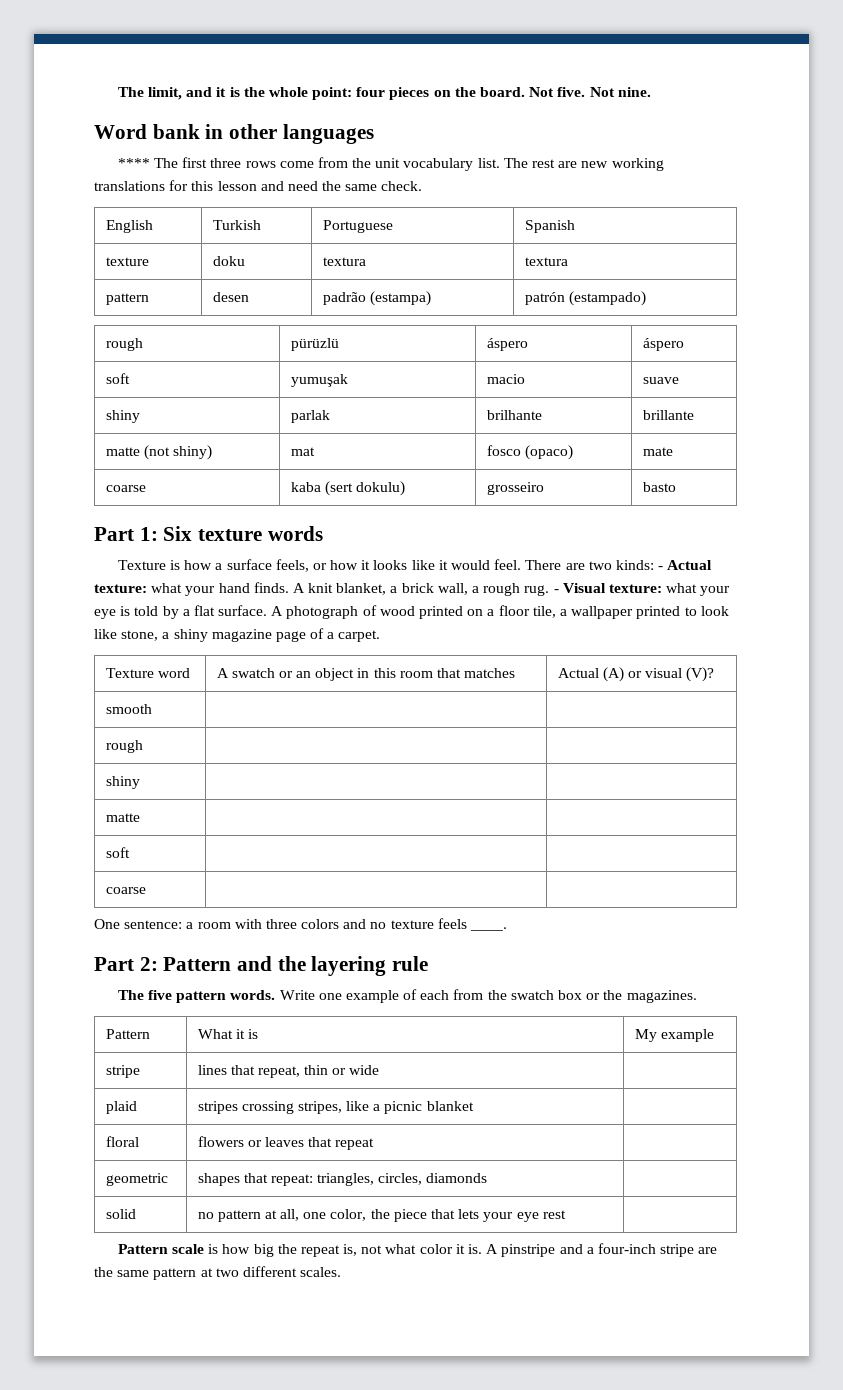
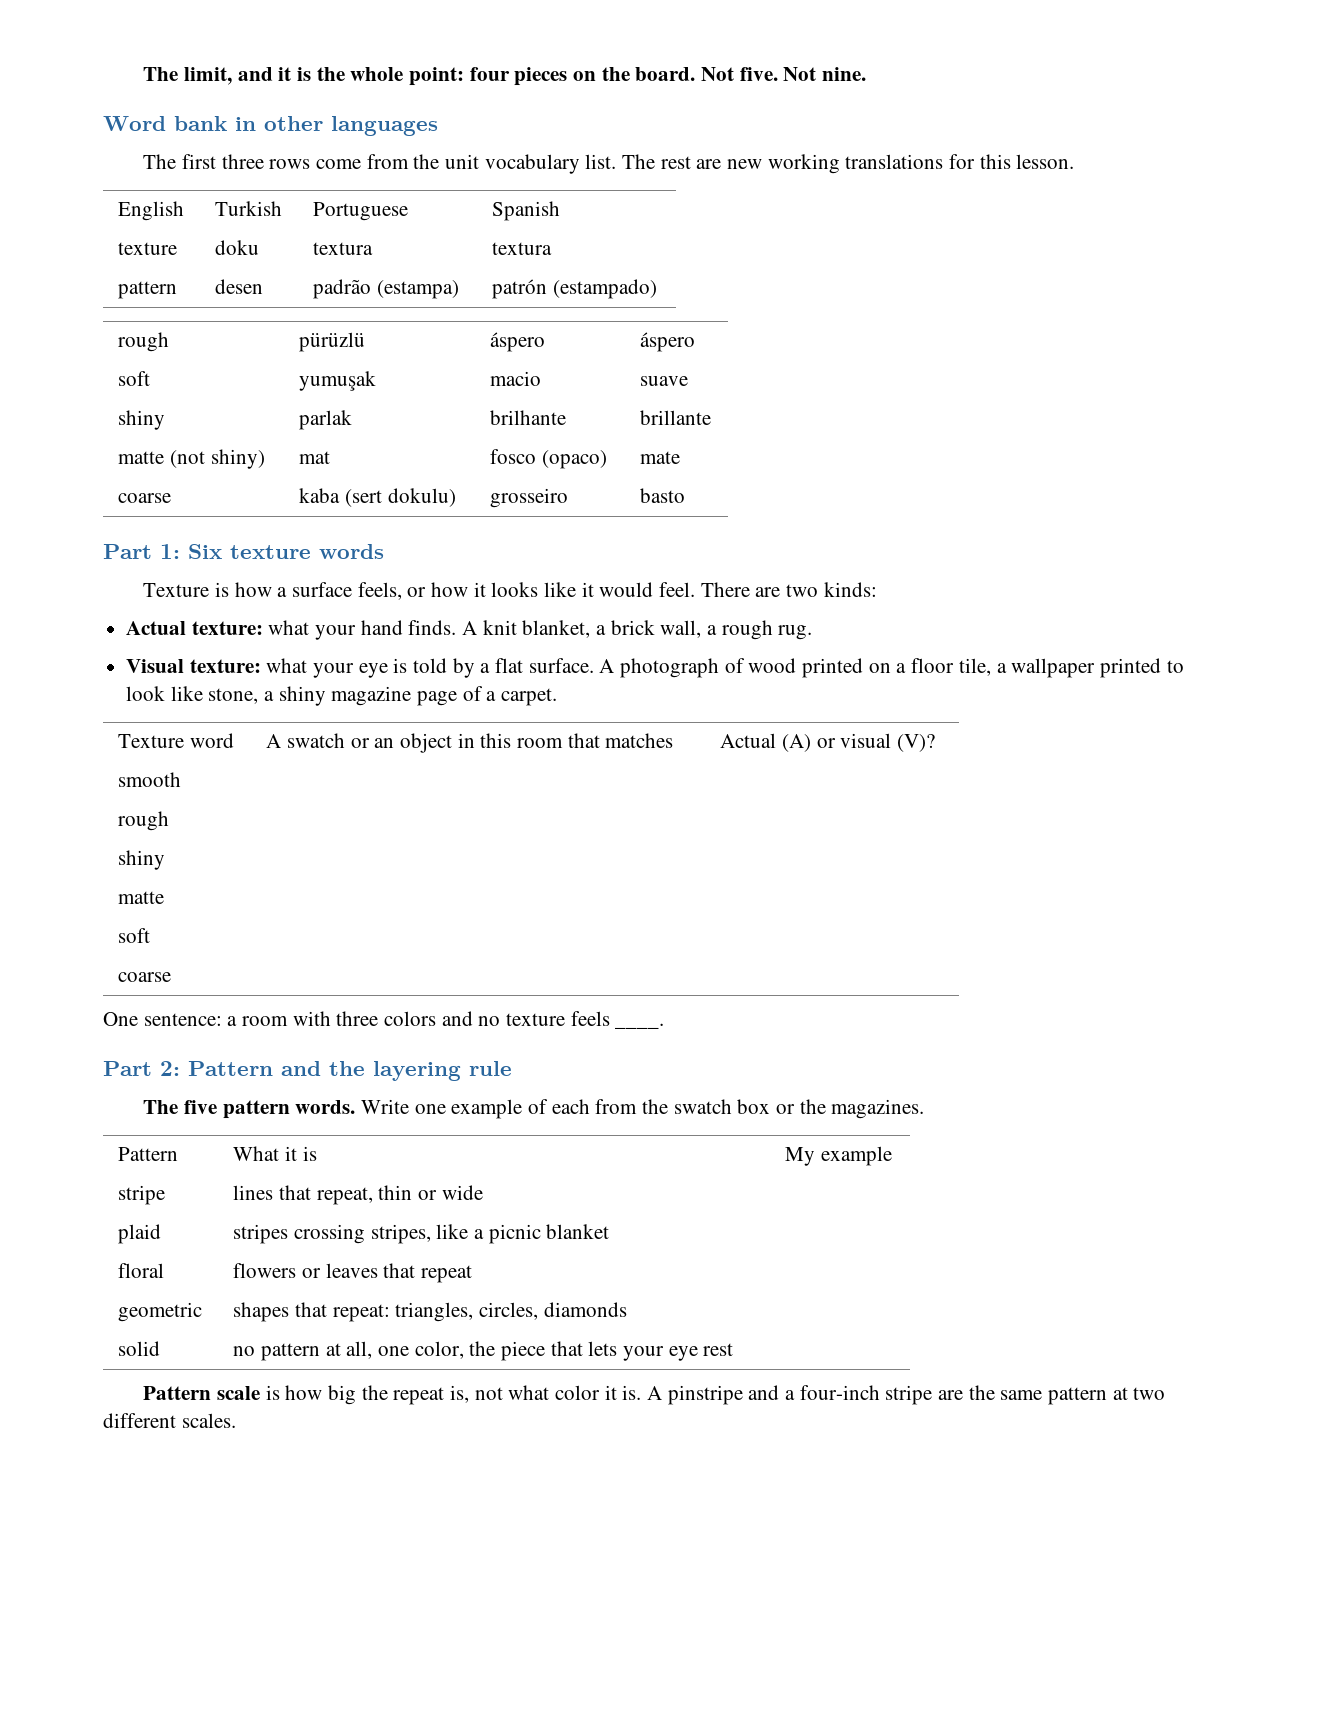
[117,158,150,168] **** -> (438, 126) none
[217,181,423,191] lesson and need the same check. -> [1016,154,1075,169] lesson.
[658,566,664,570] - -> (877, 589) //
[553,589,559,593] - -> (813, 632) //

